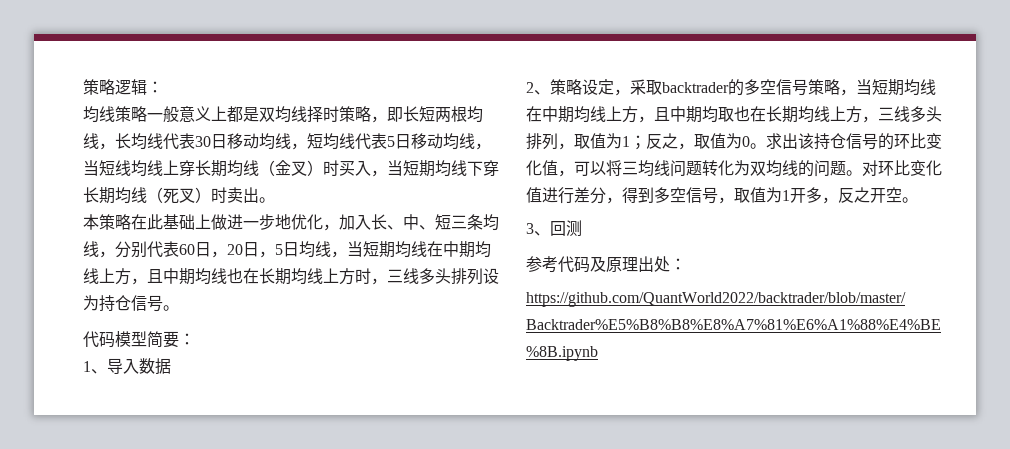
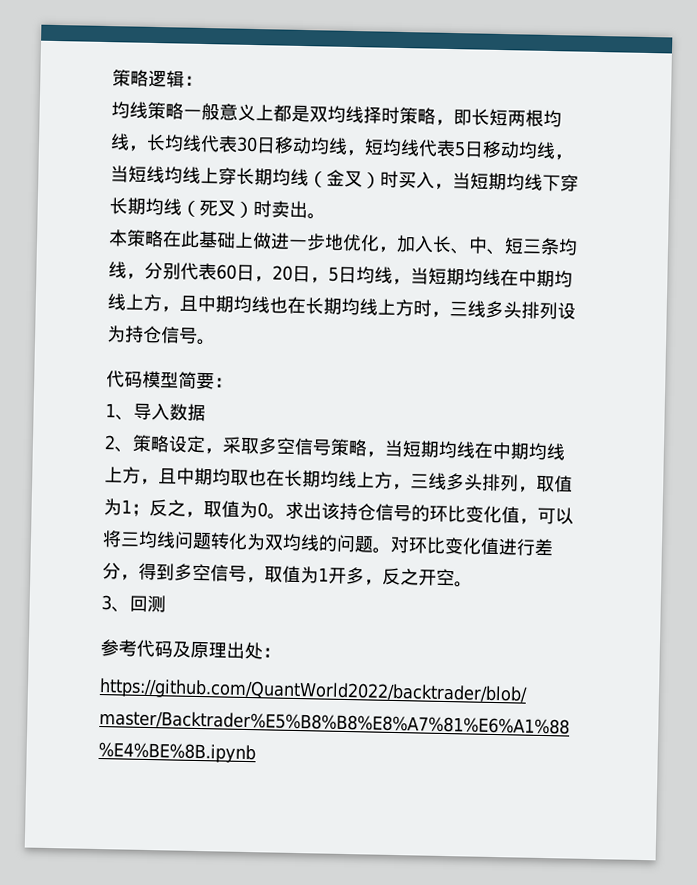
[662,79,744,96] backtrader的 -> (260, 446) none

